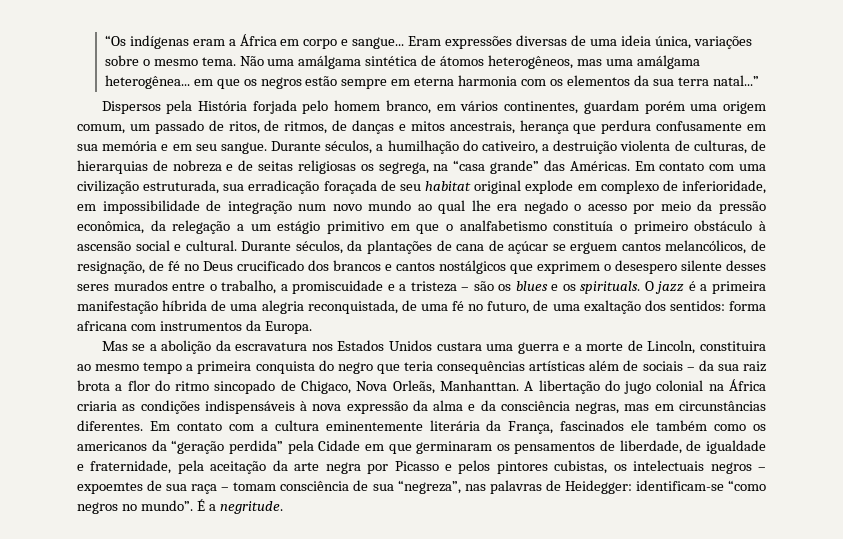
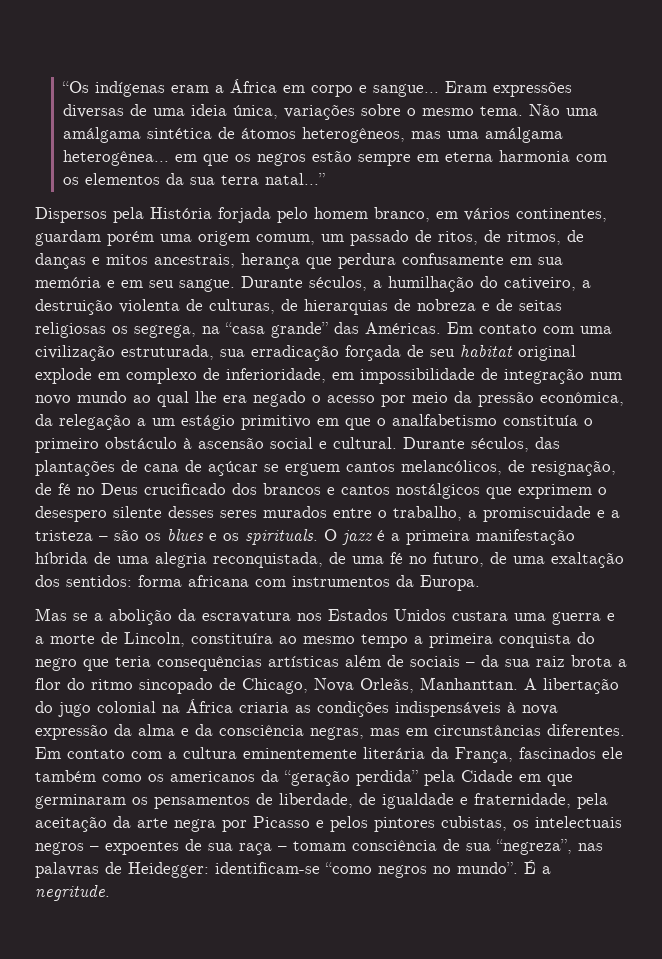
[323,180,377,194] foraçada -> [345,345,401,361] forçada
[347,240,363,251] da -> [535,437,560,449] das
[700,341,766,351] constituira -> [191,633,273,644] constituíra
[301,380,352,394] Chigaco, -> [242,678,308,694] Chicago,
[77,482,143,494] expoemtes -> [105,841,179,855] expoentes

